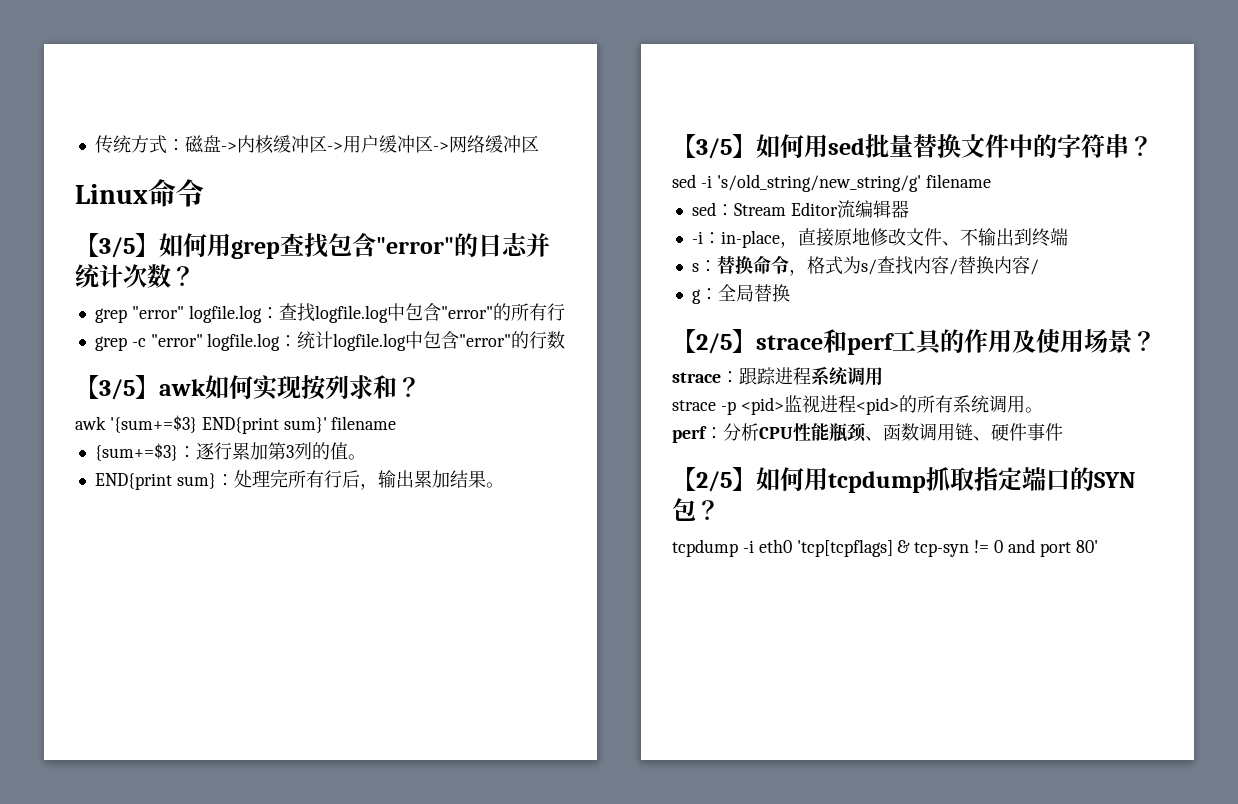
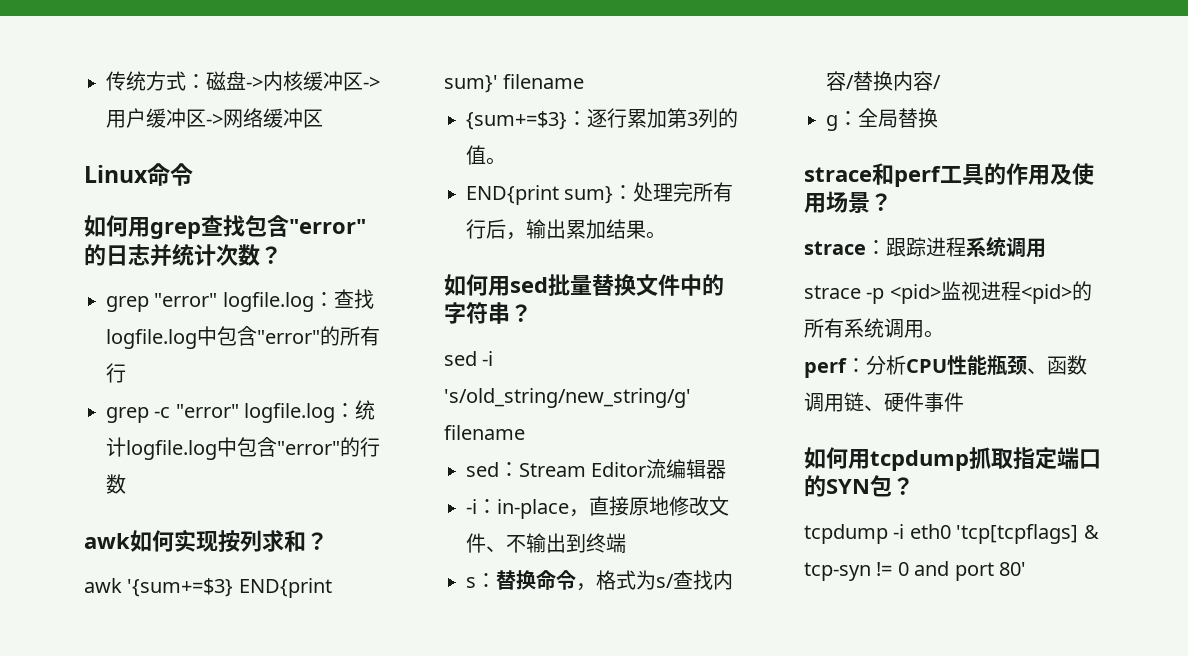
[75,233,159,258] 【3/5】 -> (193, 174) none
[75,375,159,400] 【3/5】 -> (126, 484) none
[672,134,756,159] 【3/5】 -> (666, 235) none
[672,329,756,354] 【2/5】 -> (938, 118) none
[672,467,756,492] 【2/5】 -> (964, 402) none

